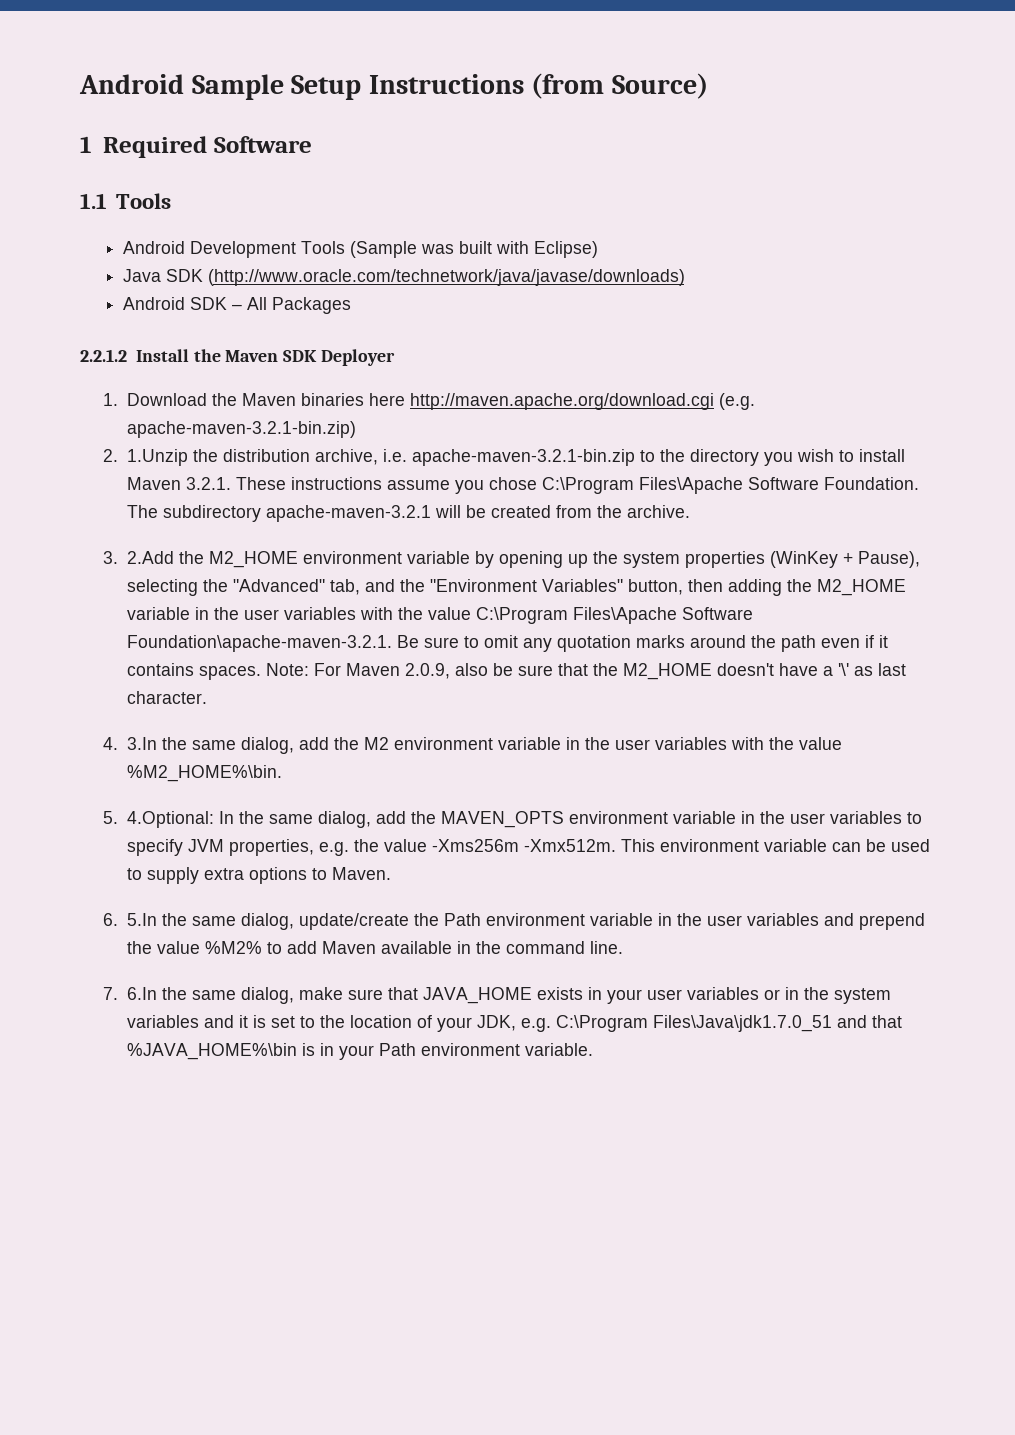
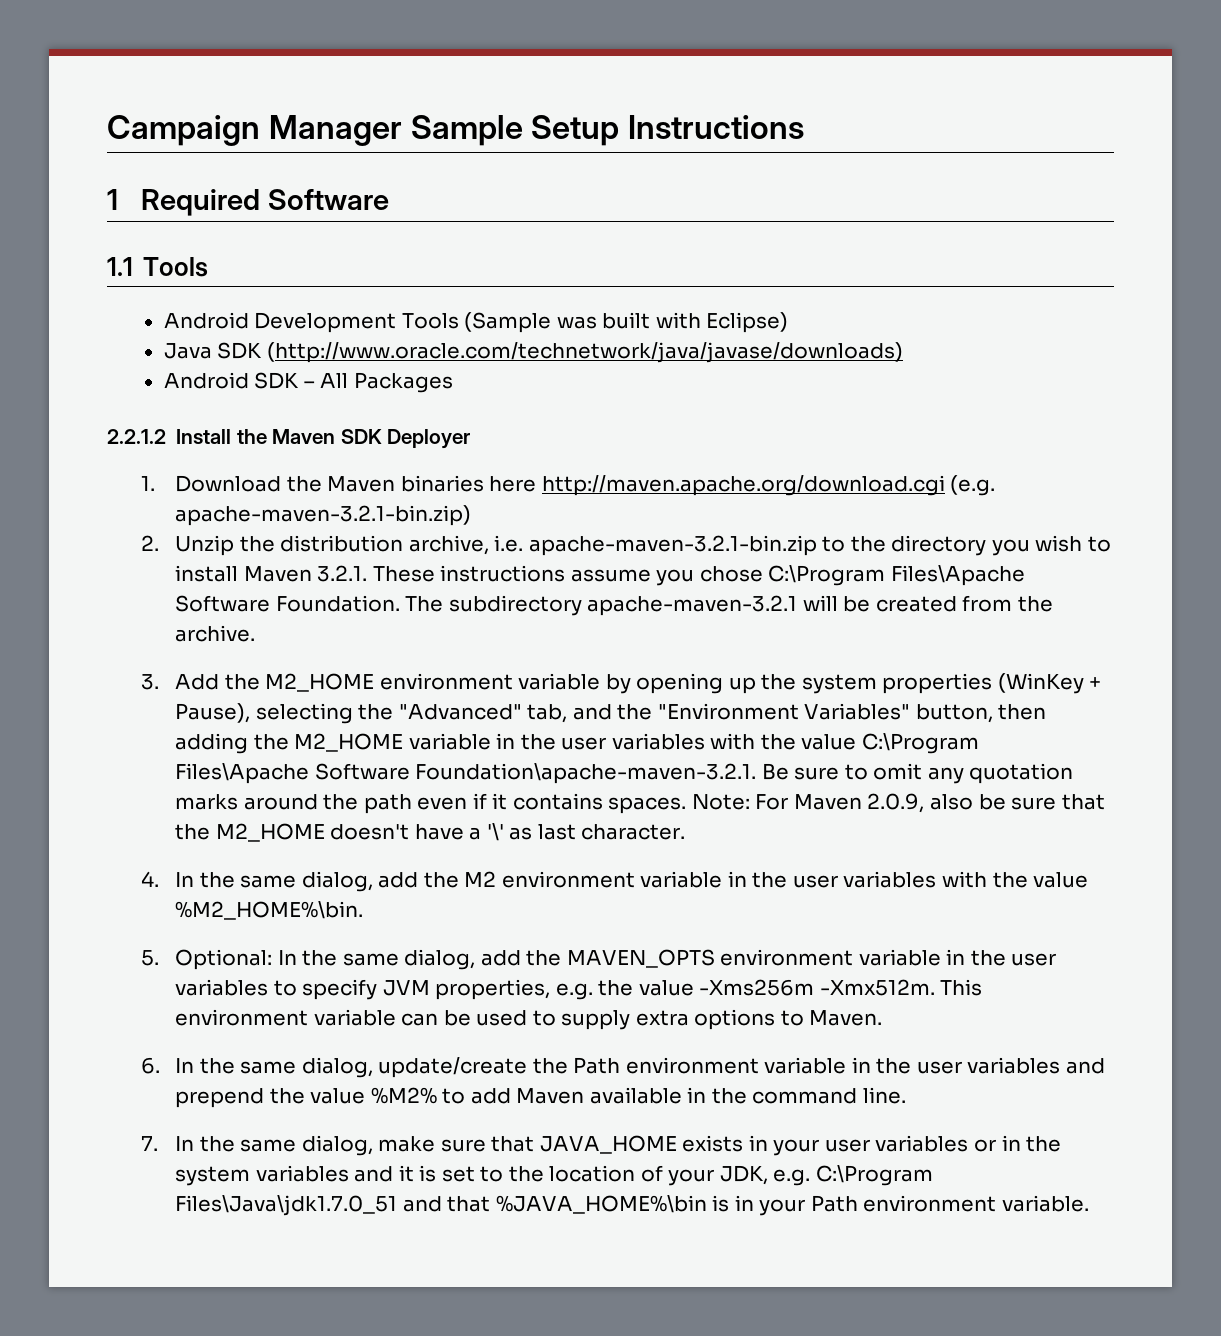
[79,74,184,94] Android -> [107,115,402,146] Campaign Manager
[531,73,708,99] (from Source) -> (805, 127) none
[126,449,188,466] 1.Unzip -> [175,535,235,556] Unzip
[126,551,174,564] 2.Add -> [175,674,220,690] Add
[126,737,157,750] 3.In -> [175,872,195,887] In
[126,811,214,828] 4.Optional: -> [175,949,273,970] Optional:
[126,913,157,926] 5.In -> [175,1058,195,1073] In
[126,987,157,1000] 6.In -> [175,1136,195,1151] In

